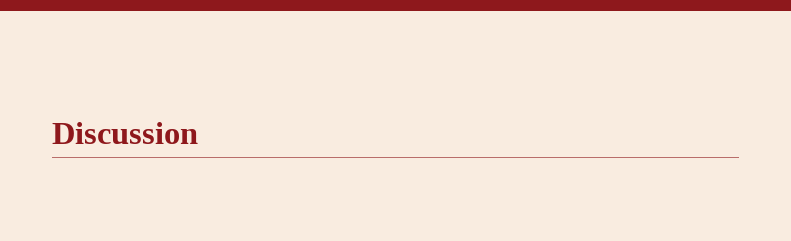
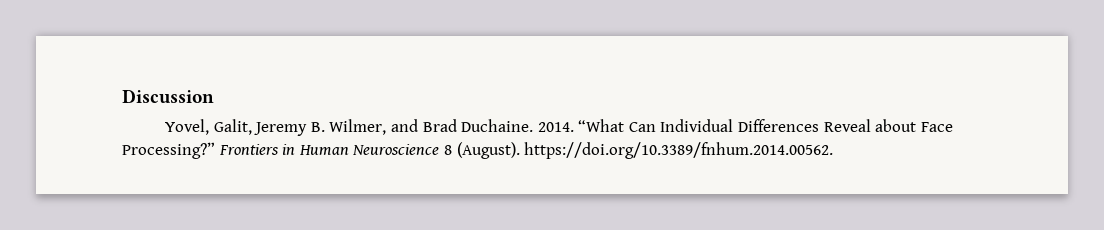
(198, 133) none -> [164,119,953,136] [122,142,834,159] // Yovel, Galit, Jeremy B. Wilmer, and Brad Duchaine. 2014. “What Can Individual Differences Reveal about Face Processing?” Frontiers in Human Neuroscience 8 (August). https://doi.org/10.3389/fnhum.2014.00562.

